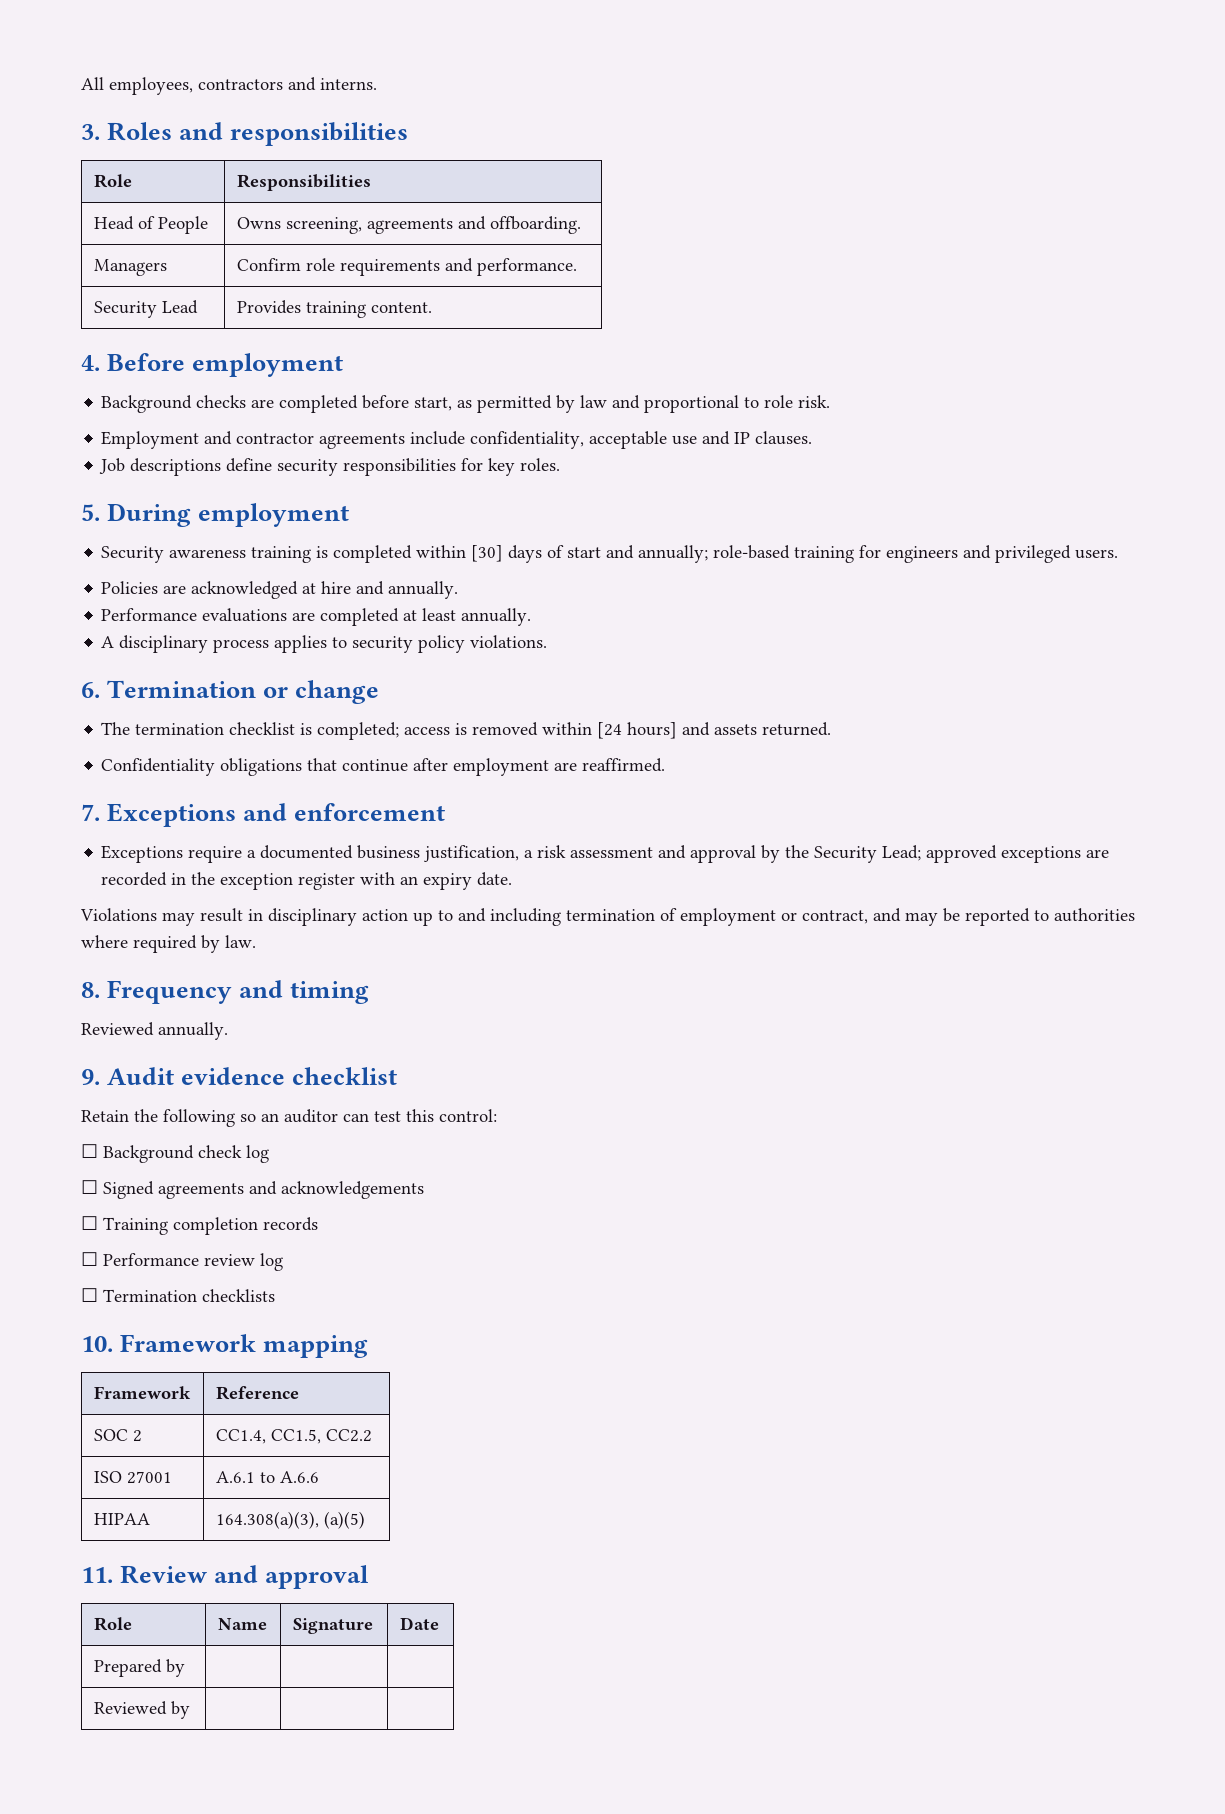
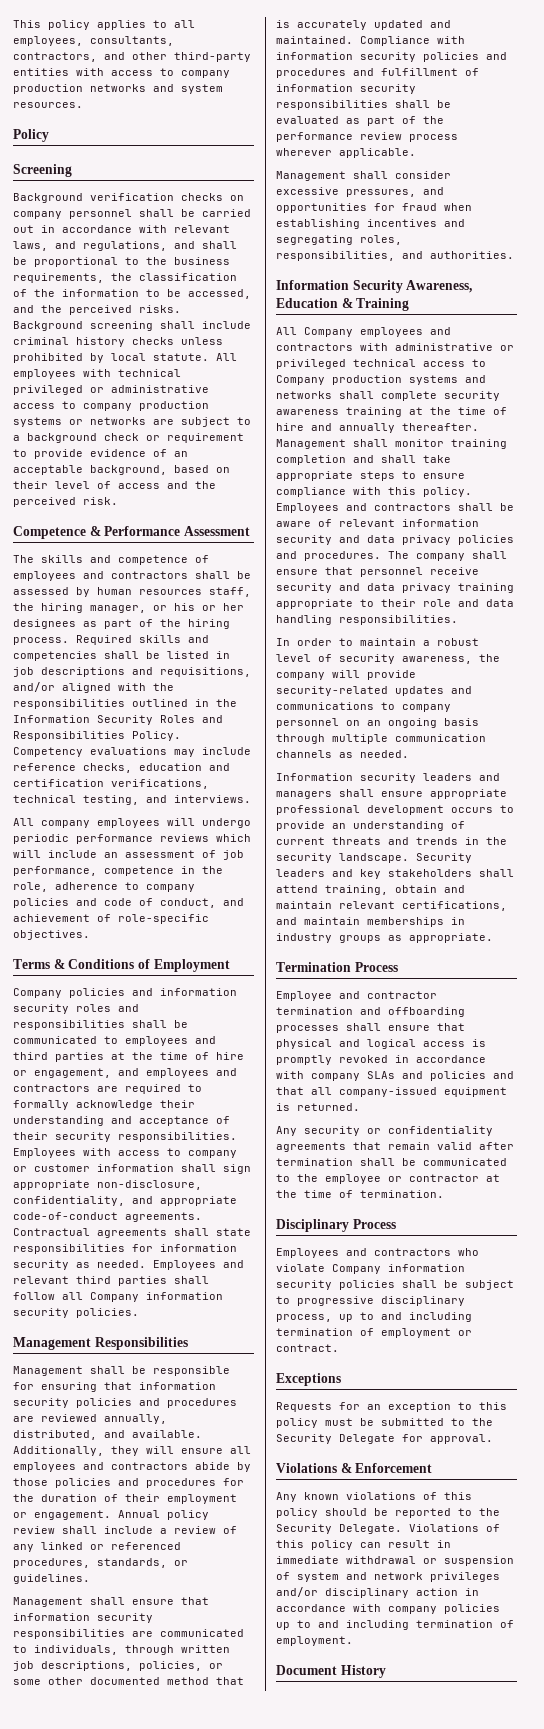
[81,77,377,95] [81,122,409,146] [93,174,132,188] [236,174,371,191] [93,216,208,234] [236,216,581,234] [93,259,167,276] [236,258,577,276] [93,300,198,318] [236,300,432,318] [81,353,344,377] [101,395,831,413] [101,431,813,449] [99,458,561,476] [81,503,350,527] [101,545,1119,563] [101,581,459,599] [101,608,532,626] [101,635,548,653] [81,680,380,704] [101,722,832,740] [101,758,666,776] [81,803,446,827] [101,845,1110,863] [101,872,513,890] [80,908,408,926] All employees, contractors and interns. // 3. Roles and responsibilities // Role | Responsibilities // Head of People | Owns screening, agreements and offboarding. // Managers | Confirm role requirements and performance. // Security Lead | Provides training content. // 4. Before employment // Background checks are completed before start, as permitted by law and proportional to role risk. // Employment and contractor agreements include confidentiality, acceptable use and IP clauses. // Job descriptions define security responsibilities for key roles. // 5. During employment // Security awareness training is completed within [30] days of start and annually; role-based training for engineers and privileged users. // Policies are acknowledged at hire and annually. // Performance evaluations are completed at least annually. // A disciplinary process applies to security policy violations. // 6. Termination or change // The termination checklist is completed; access is removed within [24 hours] and assets returned. // Confidentiality obligations that continue after employment are reaffirmed. // 7. Exceptions and enforcement // Exceptions require a documented business justification, a risk assessment and approval by the Security Lead; approved exceptions are recorded in the exception register with an expiry date. // Violations may result in disciplinary action -> [13,20,195,30] [13,36,174,46] [13,52,251,62] [13,68,230,78] [13,84,223,94] [13,102,83,108] [13,129,49,142] [13,164,72,177] [13,193,244,203] [13,209,251,219] [13,225,230,233] [13,241,237,251] [13,257,230,267] [13,273,237,283] [13,289,251,299] [13,305,181,315] [13,321,251,331] [13,337,223,347] [13,353,237,363] [13,369,181,379] [13,385,209,395] [13,401,209,411] [13,417,251,427] [13,433,244,443] [13,449,188,459] [13,465,230,475] [13,481,216,489] [13,497,118,507] [13,526,250,539] [13,555,209,565] [13,571,251,581] [13,587,251,597] [13,603,244,613] [13,619,230,629] [13,635,209,645] [13,651,230,661] [13,667,251,677] [13,682,174,693] [13,699,237,709] [13,715,223,725] [13,731,181,741] [13,747,251,757] [13,763,230,773] [13,779,209,789] [13,795,251,805] [13,818,251,828] [13,834,251,844] [13,850,244,860] [13,866,223,876] [13,882,195,892] [13,898,244,908] [13,914,209,924] [13,930,90,940] [13,959,230,972] [13,988,237,998] [13,1004,139,1014] [13,1020,188,1030] [13,1036,216,1046] [13,1052,244,1062] [13,1068,237,1078] [13,1084,202,1094] [13,1100,195,1110] [13,1116,230,1126] [13,1132,237,1142] [13,1148,237,1158] [13,1164,251,1174] [13,1180,202,1190] [13,1196,237,1206] [13,1212,202,1222] [13,1228,251,1238] [13,1244,237,1254] [13,1260,244,1270] [13,1276,209,1286] [13,1292,223,1302] [13,1308,139,1318] [13,1337,188,1350] [13,1366,230,1376] [13,1382,216,1392] [13,1398,237,1408] [13,1414,167,1424] [13,1430,202,1440] [13,1446,251,1456] [13,1462,251,1472] [13,1478,244,1488] [13,1494,237,1504] [13,1510,209,1520] [13,1526,237,1534] [13,1542,181,1552] [13,1558,188,1568] [13,1574,90,1584] [13,1597,209,1607] [13,1613,153,1623] [13,1629,244,1639] [13,1645,230,1655] [13,1661,223,1671] [13,1677,244,1685] [276,20,451,30] [276,36,465,46] [276,52,507,62] [276,68,479,78] [276,84,416,94] [276,100,451,110] [276,116,444,126] [276,132,458,142] [276,148,416,158] [276,171,451,181] [276,187,444,197] [276,203,472,213] [276,219,465,229] [276,235,402,245] [276,251,514,261] [276,280,473,293] [276,298,410,311] [276,327,451,337] [276,343,514,351] [276,359,486,369] [276,375,486,385] [276,391,500,401] [276,407,507,417] [276,423,479,433] [276,439,507,449] [276,455,451,465] [276,471,465,481] [276,487,472,497] [276,503,514,513] [276,519,479,527] [276,535,514,545] [276,551,507,561] [276,567,479,577] [276,583,514,593] [276,599,514,609] [276,615,458,625] [276,638,479,646] [276,654,500,664] [276,670,416,680] [276,686,472,696] [276,702,451,712] [276,718,479,728] [276,734,486,744] [276,750,409,758] [276,773,500,783] [276,789,507,799] [276,805,514,815] [276,821,465,831] [276,837,507,845] [276,853,472,863] [276,869,514,879] [276,885,465,895] [276,901,507,911] [276,917,465,927] [276,933,493,943] [276,962,398,972] [276,991,437,1001] [276,1007,465,1017] [276,1023,465,1033] [276,1039,486,1049] [276,1055,486,1065] [276,1071,514,1081] [276,1087,507,1097] [276,1103,360,1111] [276,1126,493,1136] [276,1142,514,1152] [276,1158,507,1166] [276,1174,500,1184] [276,1190,444,1198] [276,1219,396,1232] [276,1248,479,1258] [276,1264,465,1274] [276,1280,514,1290] [276,1296,465,1306] [276,1314,332,1322] This policy applies to all employees, consultants, contractors, and other third-party entities with access to company production networks and system resources. // Policy // Screening // Background verification checks on company personnel shall be carried out in accordance with relevant laws, and regulations, and shall be proportional to the business requirements, the classification of the information to be accessed, and the perceived risks. Background screening shall include criminal history checks unless prohibited by local statute. All employees with technical privileged or administrative access to company production systems or networks are subject to a background check or requirement to provide evidence of an acceptable background, based on their level of access and the perceived risk. // Competence & Performance Assessment // The skills and competence of employees and contractors shall be assessed by human resources staff, the hiring manager, or his or her designees as part of the hiring process. Required skills and competencies shall be listed in job descriptions and requisitions, and/or aligned with the responsibilities outlined in the Information Security Roles and Responsibilities Policy. Competency evaluations may include reference checks, education and certification verifications, technical testing, and interviews. // All company employees will undergo periodic performance reviews which will include an assessment of job performance, competence in the role, adherence to company policies and code of conduct, and achievement of role-specific objectives. // Terms & Conditions of Employment // Company policies and information security roles and responsibilities shall be communicated to employees and third parties at the time of hire or engagement, and employees and contractors are required to formally acknowledge their understanding and acceptance of their security responsibilities. Employees with access to company or customer information shall sign appropriate non-disclosure, confidentiality, and appropriate code-of-conduct agreements. Contractual agreements shall state responsibilities for information security as needed. Employees and relevant third parties shall follow all Company information security policies. // Management Responsibilities // Management shall be responsible for ensuring that information security policies and procedures are reviewed annually, distributed, and available. Additionally, they will ensure all employees and contractors abide by those policies and procedures for the duration of their employment or engagement. Annual policy review shall include a review of any linked or referenced procedures, standards, or guidelines. // Management shall ensure that information security responsibilities are communicated to individuals, through written job descriptions, policies, or some other documented method that is accurately updated and maintained. Compliance with information security policies and procedures and fulfillment of information security responsibilities shall be evaluated as part of the performance review process wherever applicable. // Management shall consider excessive pressures, and opportunities for fraud when establishing incentives and segregating roles, responsibilities, and authorities. // Information Security Awareness, Education & Training // All Company employees and contractors with administrative or privileged technical access to Company production systems and networks shall complete security awareness training at the time of hire and annually thereafter. Management shall monitor training completion and shall take appropriate steps to ensure compliance with this policy. Employees and contractors shall be aware of relevant information security and data privacy policies and procedures. The company shall ensure that personnel receive security and data privacy training appropriate to their role and data handling responsibilities. // In order to maintain a robust level of security awareness, the company will provide security-related updates and communications to company personnel on an ongoing basis through multiple communication channels as needed. // Information security leaders and managers shall ensure appropriate professional development occurs to provide an understanding of current threats and trends in the security landscape. Security leaders and key stakeholders shall attend training, obtain and maintain relevant certifications, and maintain memberships in industry groups as appropriate. // Termination Process // Employee and contractor termination and offboarding processes shall ensure that physical and logical access is promptly revoked in accordance with company SLAs and policies and that all company-issued equipment is returned. // Any security or confidentiality agreements that remain valid after termination shall be communicated to the employee or contractor at the time of termination. // Disciplinary Process // Employees and contractors who violate Company information security policies shall be subject to progressive disciplinary process,
[802,908,1135,926] [81,935,256,953] [81,980,370,1004] [81,1022,228,1040] [81,1067,398,1085] [81,1109,497,1127] [81,1144,269,1163] [81,1180,424,1199] [81,1216,318,1235] [81,1252,283,1271] [81,1288,275,1302] [81,1334,369,1358] [93,1386,191,1399] [215,1386,299,1400] [93,1429,142,1442] [215,1429,372,1444] [93,1471,172,1484] [215,1471,319,1483] [93,1513,150,1525] [215,1511,365,1529] [81,1565,370,1589] [93,1617,132,1631] [217,1618,267,1630] [292,1618,373,1634] [399,1617,439,1630] [93,1659,185,1677] [93,1701,190,1719] contract, and may be reported to authorities where required by law. // 8. Frequency and timing // Reviewed annually. // 9. Audit evidence checklist // Retain the following so an auditor can test this control: // ☐ Background check log // ☐ Signed agreements and acknowledgements // ☐ Training completion records // ☐ Performance review log // ☐ Termination checklists // 10. Framework mapping // Framework | Reference // SOC 2 | CC1.4, CC1.5, CC2.2 // ISO 27001 | A.6.1 to A.6.6 // HIPAA | 164.308(a)(3), (a)(5) // 11. Review and approval // Role | Name | Signature | Date // Prepared by | | | // Reviewed by | | | -> [276,1344,339,1352] [276,1373,341,1386] [276,1402,507,1412] [276,1418,493,1428] [276,1434,493,1444] [276,1463,433,1473] [276,1492,472,1502] [276,1508,500,1518] [276,1524,500,1534] [276,1540,451,1550] [276,1556,514,1566] [276,1572,500,1582] [276,1587,479,1598] [276,1604,500,1614] [276,1620,514,1630] [276,1636,353,1646] [276,1665,386,1678] contract. // Exceptions // Requests for an exception to this policy must be submitted to the Security Delegate for approval. // Violations & Enforcement // Any known violations of this policy should be reported to the Security Delegate. Violations of this policy can result in immediate withdrawal or suspension of system and network privileges and/or disciplinary action in accordance with company policies up to and including termination of employment. // Document History

